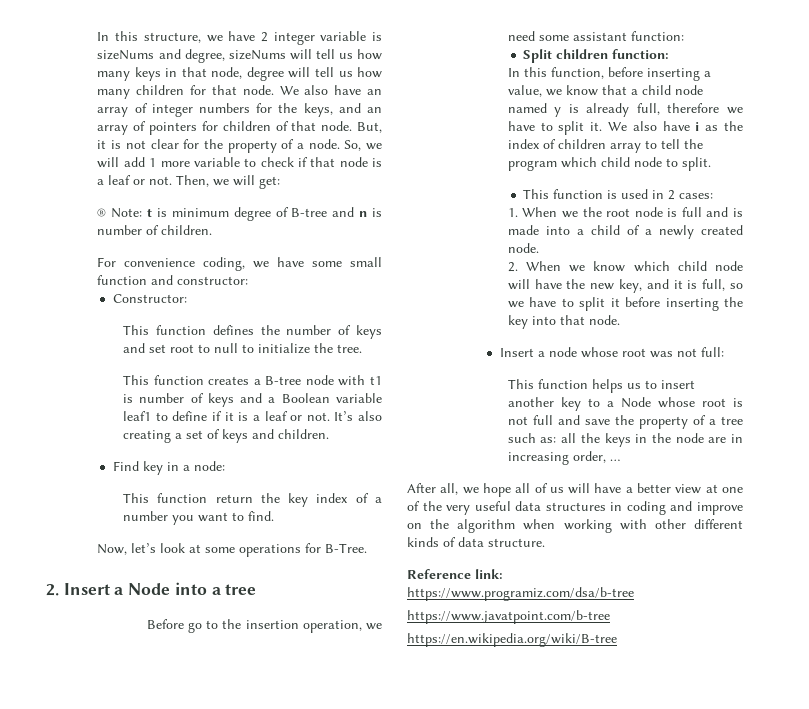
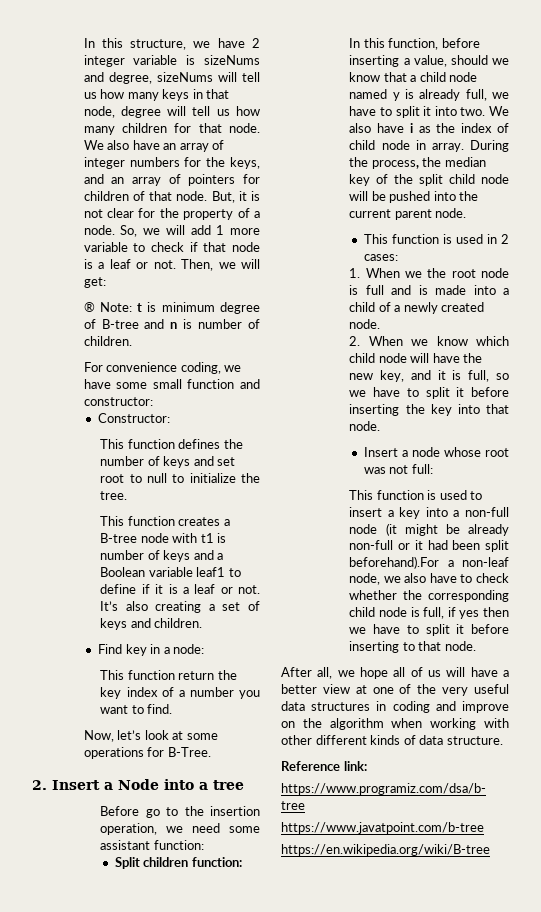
(542, 91) none -> [450,55,488,65] should
[667,103,743,114] [507,121,603,135] therefore we have to split it. -> [492,92,509,99] [349,106,486,118] we have to split it into two.
[557,139,703,153] [507,157,711,171] children array to tell the program which child node to split. -> [349,140,509,152] [349,157,486,169] [349,174,510,186] [349,191,479,203] [349,208,467,220] child node in array. During the process, the median key of the split child node will be pushed into the current parent node.
[591,379,695,393] [507,397,743,411] [507,415,743,429] [507,433,743,447] [507,451,620,465] helps us to insert another key to a Node whose root is not full and save the property of a tree such as: all the keys in the node are in increasing order, … -> [427,490,483,500] [349,507,509,519] [349,523,509,536] [349,540,509,552] [349,556,509,569] [349,573,509,585] [349,590,509,602] [349,607,509,619] [349,624,509,636] [349,641,476,653] is used to insert a key into a non-full node (it might be already non-full or it had been split beforehand).For a non-leaf node, we also have to check whether the corresponding child node is full, if yes then we have to split it before inserting to that node.

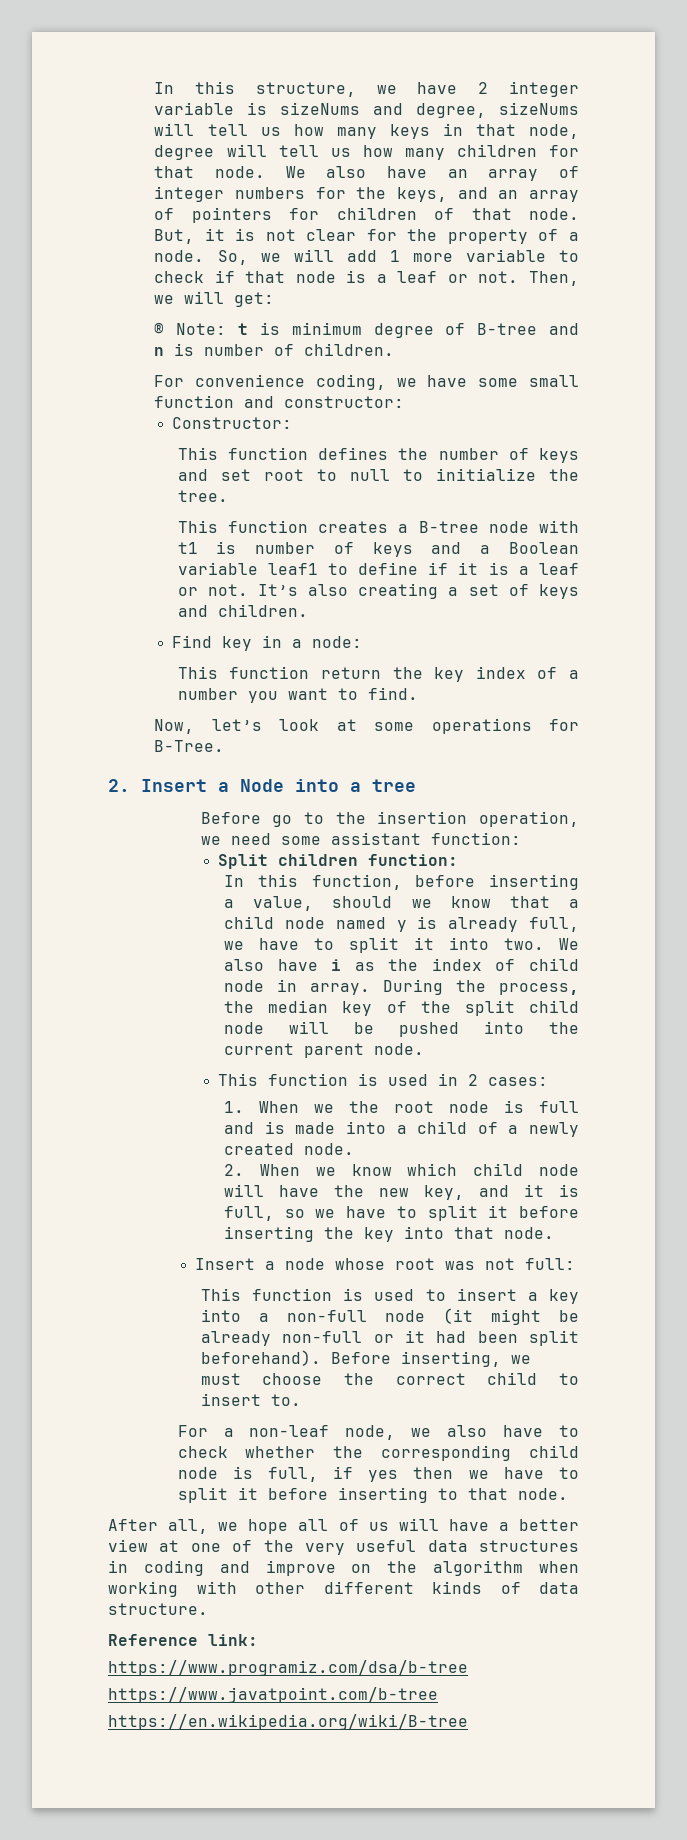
[349,556,440,569] beforehand).For -> [200,1350,531,1367] [200,1372,579,1385] [200,1393,301,1406] [177,1425,208,1437] beforehand). Before inserting, we must choose the correct child to insert to. // For

